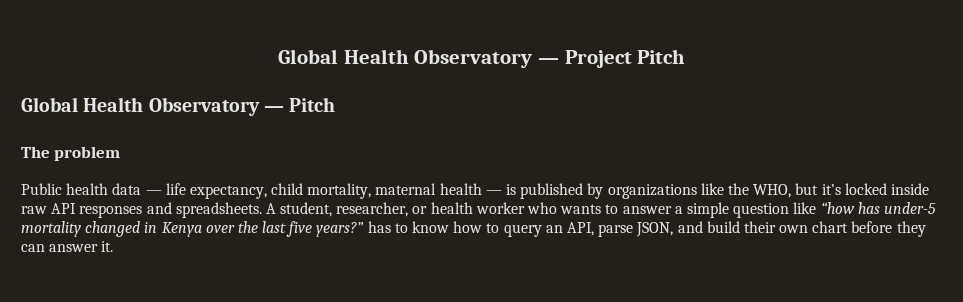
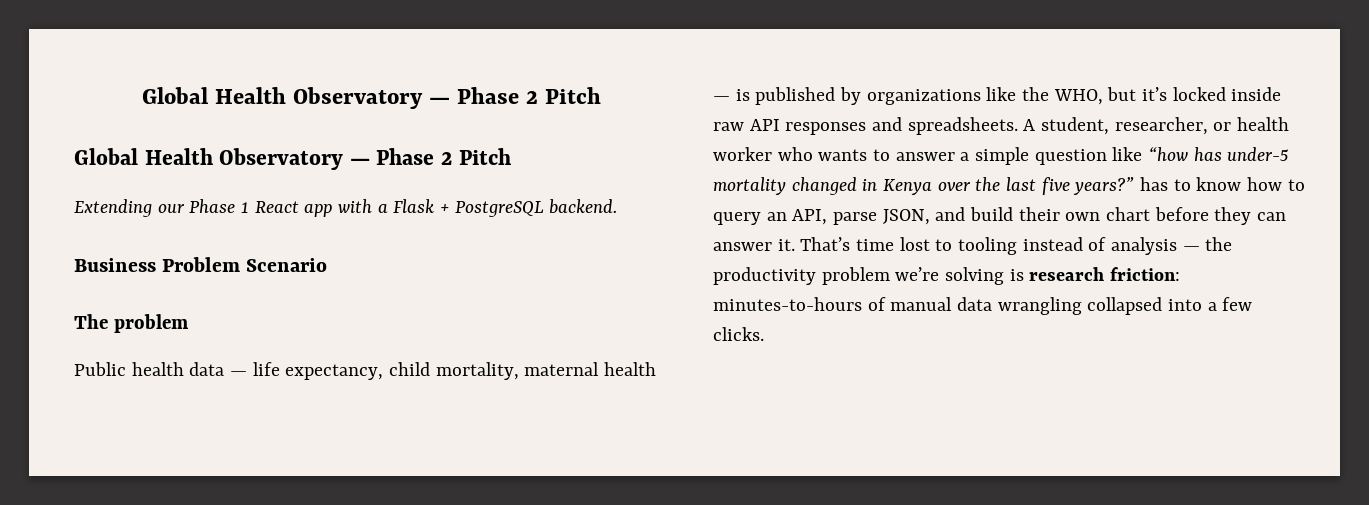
[277,49,632,68] Global Health Observatory — Project -> [142,87,538,109] Global Health Observatory — Phase 2
[289,97,336,112] Pitch -> [376,148,511,165] [74,199,618,217] [74,257,328,272] Phase 2 Pitch // Extending our Phase 1 React app with a Flask + PostgreSQL backend. // Business Problem Scenario
(114, 246) none -> [800,237,1233,255] [713,267,1181,285] [713,297,1253,315] [713,327,764,341] That’s time lost to tooling instead of analysis — the productivity problem we’re solving is research friction: minutes-to-hours of manual data wrangling collapsed into a few clicks.

